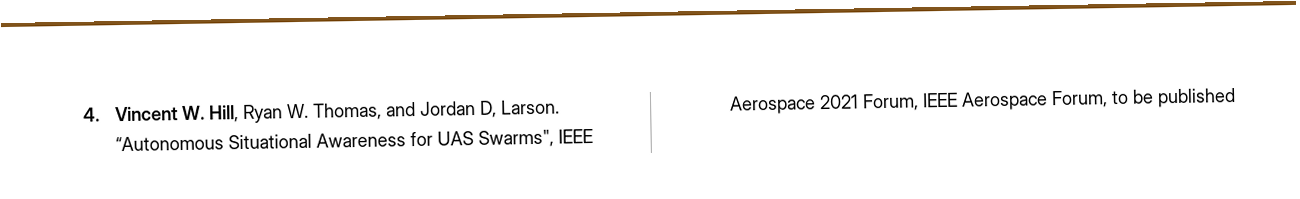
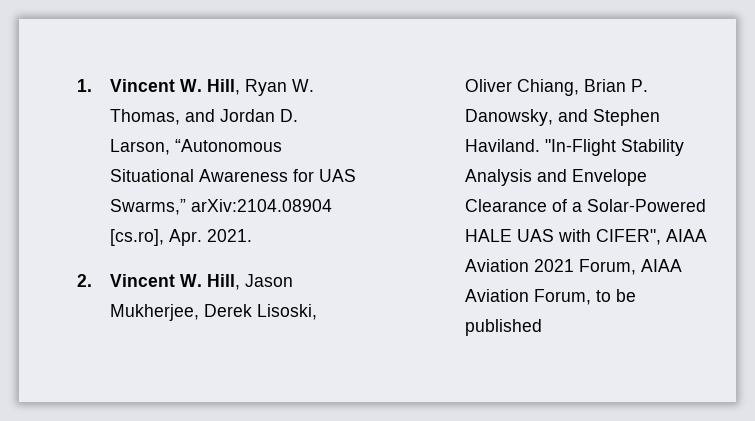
[82,107,100,122] 4. -> [76,79,92,92] 1.
[478,99,560,118] D, Larson. -> [280,109,299,122] [110,139,171,155] D. Larson,
[477,128,593,148] [728,91,1048,115] Swarms", IEEE Aerospace 2021 Forum, IEEE Aerospace -> [110,199,333,215] [110,229,253,246] [76,274,294,290] [110,304,318,321] [465,79,649,96] [465,109,661,126] [465,139,685,156] [465,169,648,186] [465,199,707,212] [465,229,708,245] [465,259,683,275] [465,289,530,302] Swarms,” arXiv:2104.08904 [cs.ro], Apr. 2021. // 2. Vincent W. Hill, Jason Mukherjee, Derek Lisoski, Oliver Chiang, Brian P. Danowsky, and Stephen Haviland. "In-Flight Stability Analysis and Envelope Clearance of a Solar-Powered HALE UAS with CIFER", AIAA Aviation 2021 Forum, AIAA Aviation

